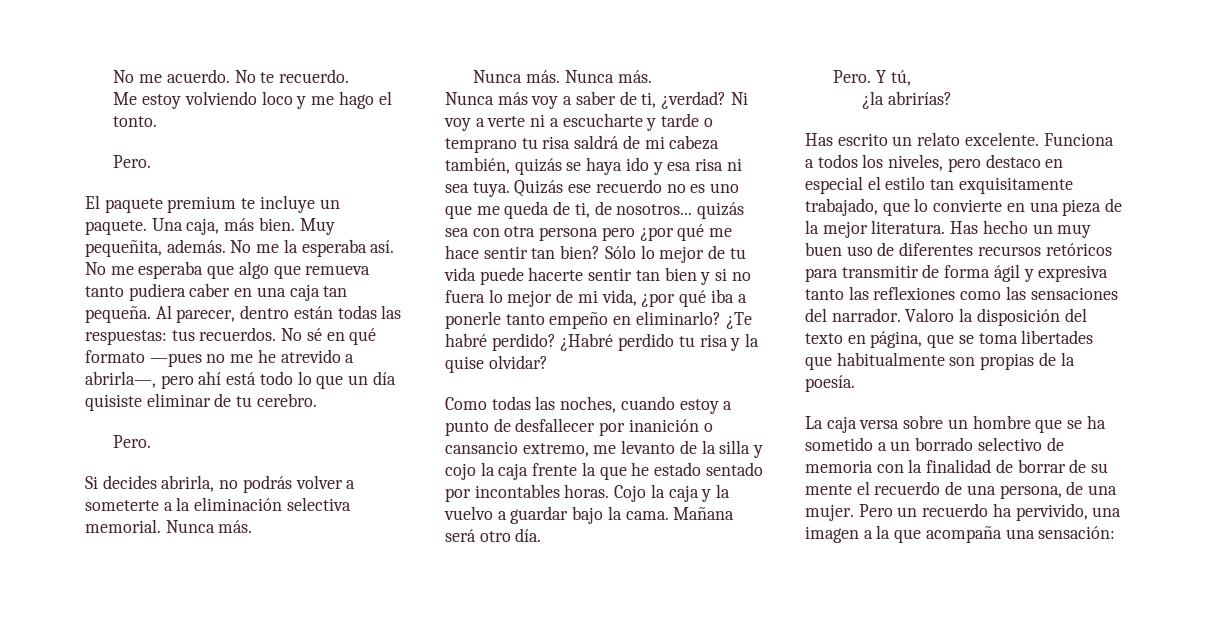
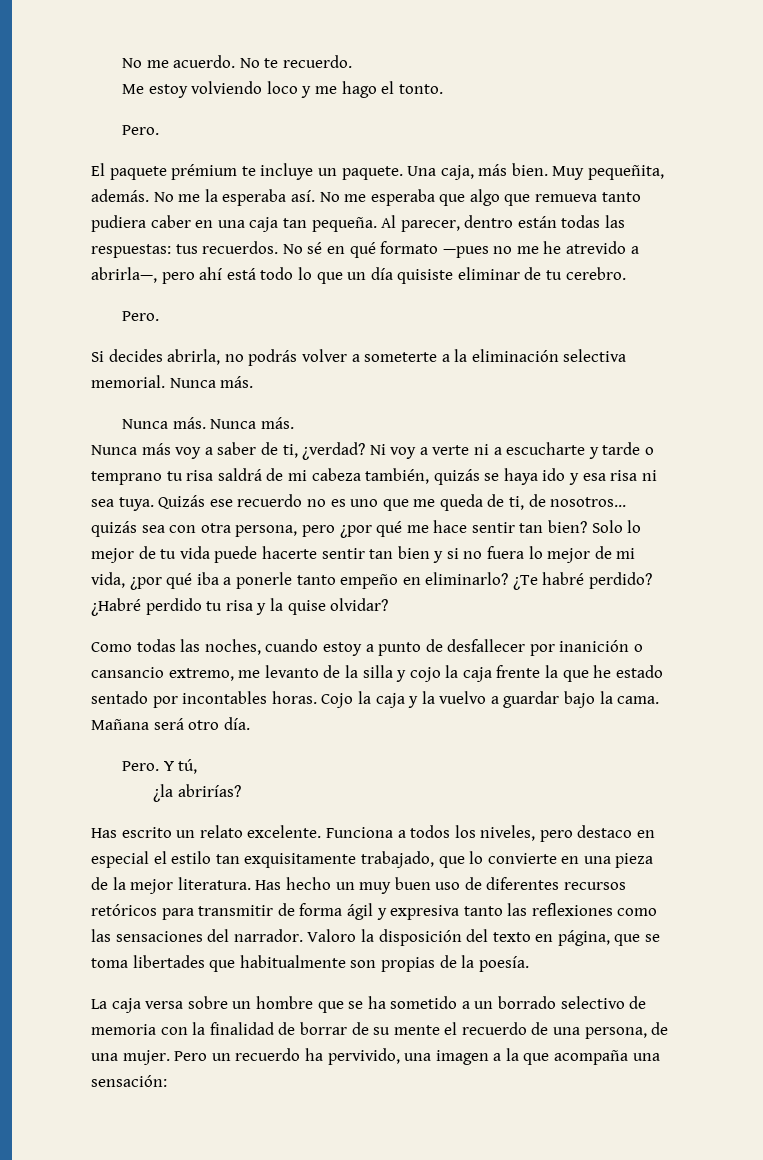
[167,196,237,213] premium -> [171,164,238,180] prémium
[539,227,599,241] persona -> [235,525,298,537] persona,
[604,245,636,259] Sólo -> [591,520,623,533] Solo

